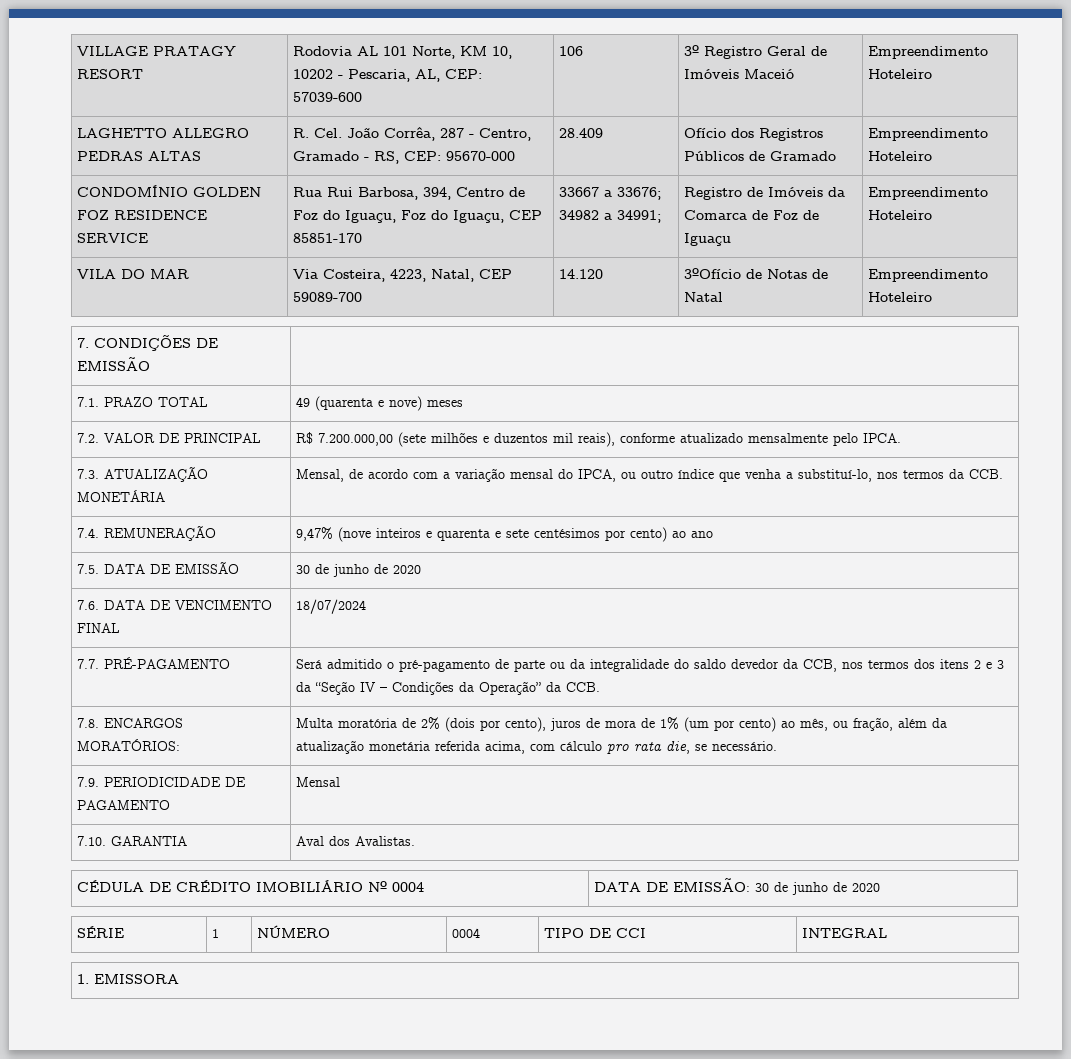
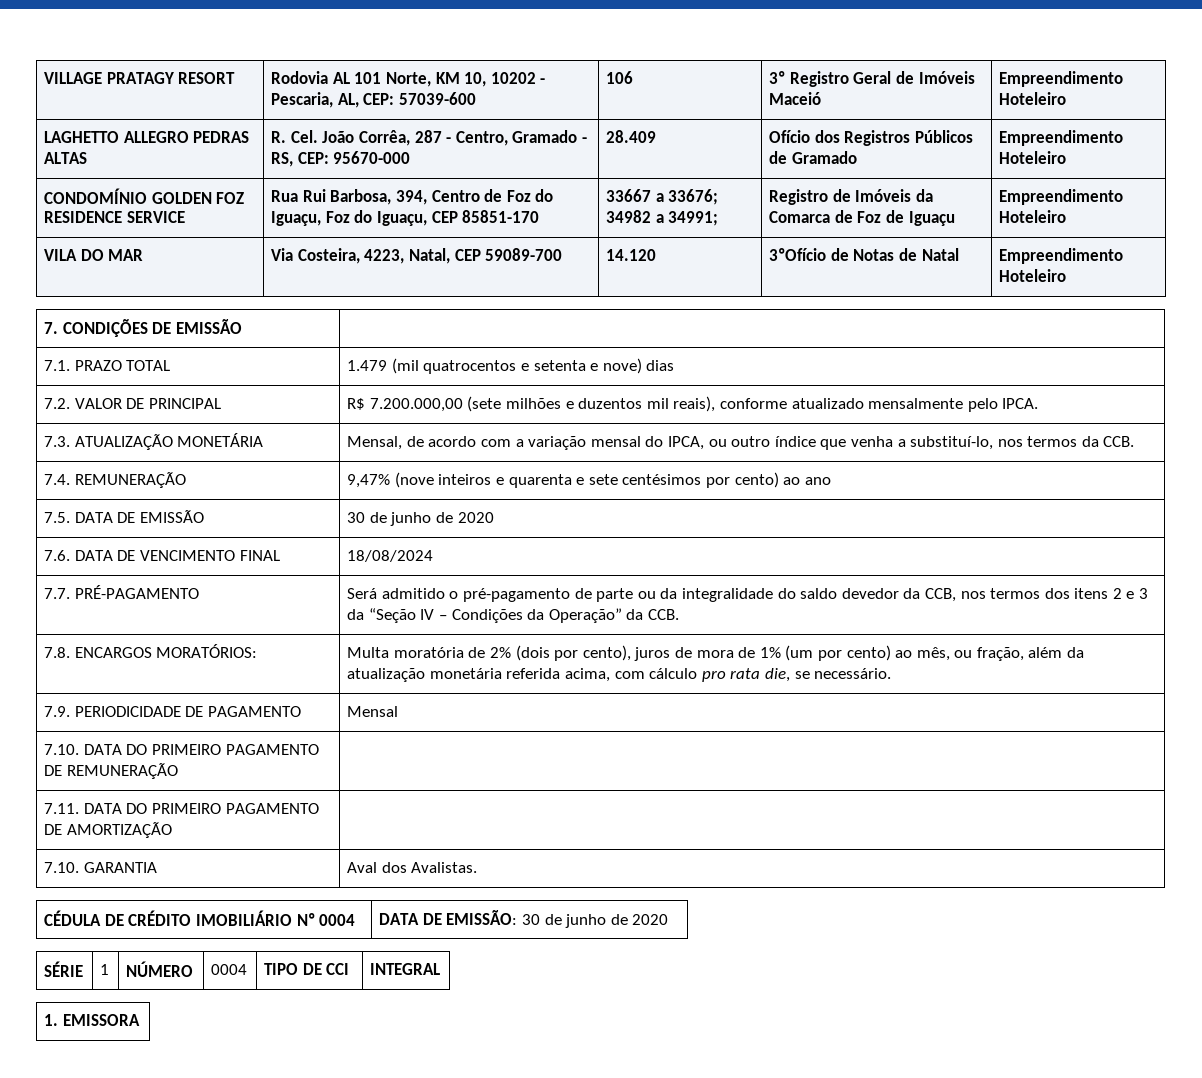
[296,396,374,411] 49 (quarenta -> [347,358,586,374] 1.479 (mil quatrocentos e setenta
[427,400,464,407] meses -> [646,360,675,371] dias
[296,599,367,614] 18/07/2024 -> [347,550,434,562] 18/08/2024
(341, 782) none -> [44,744,319,755] [44,763,178,779] [44,803,319,814] [44,822,172,838] // 7.10. DATA DO PRIMEIRO PAGAMENTO DE REMUNERAÇÃO | // 7.11. DATA DO PRIMEIRO PAGAMENTO DE AMORTIZAÇÃO |

